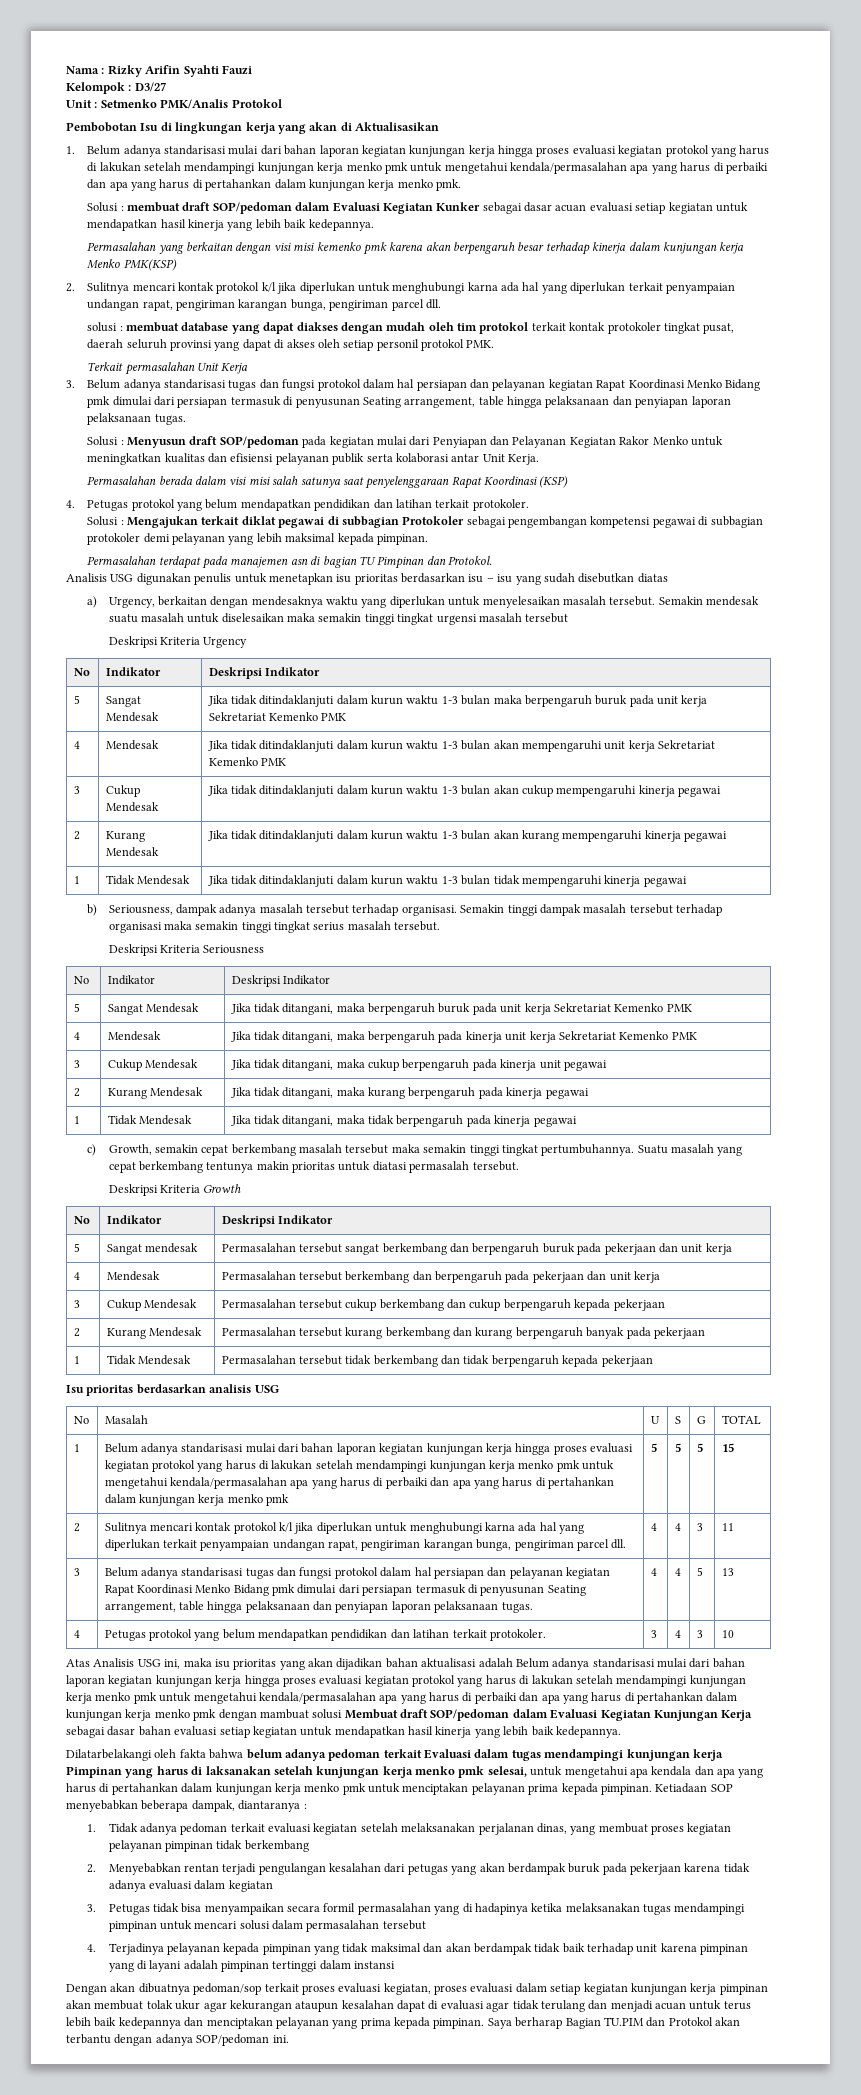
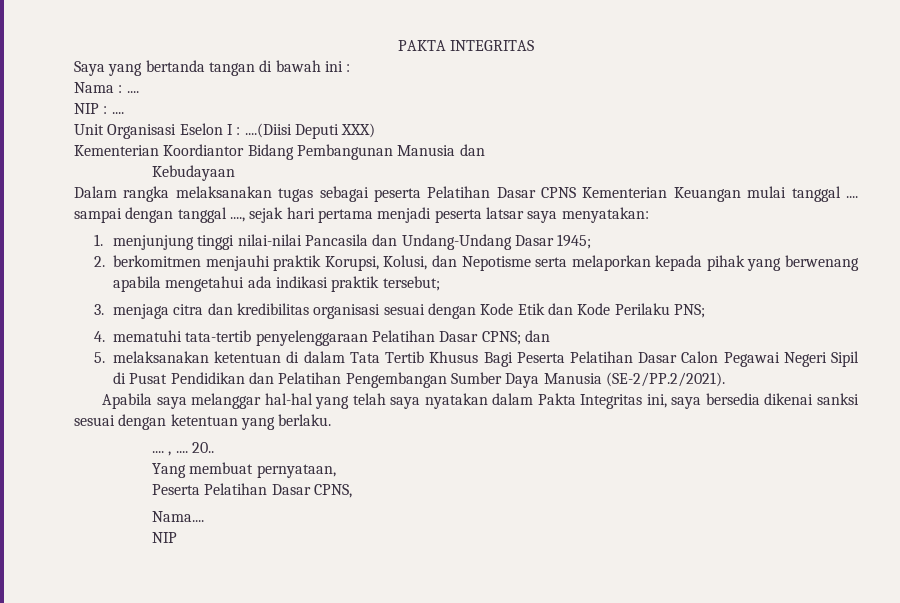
[66,65,252,77] [66,82,166,94] [66,99,282,109] [66,122,439,134] [66,145,770,157] [87,162,768,174] [87,179,462,191] [87,202,748,214] [87,219,374,231] [87,242,745,255] [87,259,177,271] [66,282,735,294] [87,299,441,311] [87,322,735,334] [87,339,495,351] [87,362,249,375] [66,379,761,391] [87,396,731,408] [87,413,186,425] [87,436,723,448] [87,453,540,465] [87,476,569,489] [66,499,529,511] [87,516,763,528] [87,533,428,545] [87,556,493,569] [66,573,668,585] [87,596,760,608] [108,613,569,625] [108,636,248,648] [73,668,90,676] [105,667,161,676] [208,667,320,679] [73,695,80,704] [105,696,141,707] [105,712,159,722] [207,695,708,707] [208,712,347,721] [73,741,80,749] [105,740,159,750] [207,740,716,752] [208,757,286,766] [73,786,80,794] [105,785,140,797] [105,802,159,812] [207,785,722,797] [73,831,80,840] [105,831,145,842] [105,847,159,857] [207,830,728,842] [73,876,80,884] [105,875,190,885] [207,875,687,887] [87,904,723,916] [108,921,441,933] [108,944,265,956] [73,976,89,984] [107,975,155,985] [231,975,330,987] [73,1003,80,1012] [107,1003,199,1015] [230,1003,692,1015] [73,1032,80,1040] [107,1031,161,1041] [230,1031,697,1043] [73,1060,80,1068] [107,1059,198,1071] [230,1059,607,1071] [73,1088,80,1097] [107,1087,203,1099] [230,1087,589,1099] [73,1116,80,1124] [107,1115,192,1125] [230,1115,577,1127] [87,1144,743,1156] [108,1161,519,1173] [108,1184,242,1196] [73,1216,90,1224] [106,1215,162,1224] [221,1215,333,1227] [73,1243,80,1252] [106,1243,198,1255] [221,1243,732,1255] [73,1272,80,1280] [106,1271,160,1281] [221,1271,660,1283] [73,1300,80,1308] [106,1299,197,1311] [221,1299,665,1311] [73,1328,80,1337] [106,1327,202,1339] [221,1327,705,1339] [73,1356,80,1364] [106,1355,191,1365] [221,1355,653,1367] [66,1384,279,1396] [73,1416,89,1424] [104,1415,148,1424] [650,1416,660,1424] [674,1416,681,1424] [696,1416,706,1424] [721,1415,761,1424] [73,1444,80,1452] [104,1443,634,1455] [104,1460,615,1472] [104,1477,615,1489] [104,1494,290,1506] [650,1443,657,1452] [674,1443,681,1452] [696,1443,703,1452] [721,1443,734,1452] [73,1523,80,1532] [104,1522,585,1534] [104,1539,627,1551] [650,1523,657,1531] [674,1523,681,1531] [696,1523,703,1531] [721,1523,734,1531] [73,1568,80,1576] [104,1567,611,1579] [104,1584,586,1596] [104,1601,533,1613] [650,1568,657,1576] [674,1568,681,1576] [696,1567,703,1576] [721,1568,734,1576] [73,1630,80,1638] [104,1629,546,1641] [650,1630,657,1638] [674,1630,681,1638] [696,1630,703,1638] [721,1630,734,1638] [66,1658,745,1670] [66,1675,746,1687] [66,1692,738,1704] [66,1709,753,1721] [66,1726,621,1738] [66,1749,723,1761] [66,1766,764,1778] [66,1783,733,1795] [66,1800,307,1812] [87,1823,732,1835] [108,1840,309,1852] [87,1863,750,1875] [108,1880,273,1892] [87,1903,746,1915] [108,1920,426,1932] [87,1943,749,1955] [108,1960,396,1972] [66,1983,768,1995] [66,2000,751,2012] [66,2017,740,2029] [66,2034,289,2046] Nama : Rizky Arifin Syahti Fauzi // Kelompok : D3/27 // Unit : Setmenko PMK/Analis Protokol // Pembobotan Isu di lingkungan kerja yang akan di Aktualisasikan // 1. Belum adanya standarisasi mulai dari bahan laporan kegiatan kunjungan kerja hingga proses evaluasi kegiatan protokol yang harus di lakukan setelah mendampingi kunjungan kerja menko pmk untuk mengetahui kendala/permasalahan apa yang harus di perbaiki dan apa yang harus di pertahankan dalam kunjungan kerja menko pmk. // Solusi : membuat draft SOP/pedoman dalam Evaluasi Kegiatan Kunker sebagai dasar acuan evaluasi setiap kegiatan untuk mendapatkan hasil kinerja yang lebih baik kedepannya. // Permasalahan yang berkaitan dengan visi misi kemenko pmk karena akan berpengaruh besar terhadap kinerja dalam kunjungan kerja Menko PMK(KSP) // 2. Sulitnya mencari kontak protokol k/l jika diperlukan untuk menghubungi karna ada hal yang diperlukan terkait penyampaian undangan rapat, pengiriman karangan bunga, pengiriman parcel dll. // solusi : membuat database yang dapat diakses dengan mudah oleh tim protokol terkait kontak protokoler tingkat pusat, daerah seluruh provinsi yang dapat di akses oleh setiap personil protokol PMK. // Terkait permasalahan Unit Kerja // 3. Belum adanya standarisasi tugas dan fungsi protokol dalam hal persiapan dan pelayanan kegiatan Rapat Koordinasi Menko Bidang pmk dimulai dari persiapan termasuk di penyusunan Seating arrangement, table hingga pelaksanaan dan penyiapan laporan pelaksanaan tugas. // Solusi : Menyusun draft SOP/pedoman pada kegiatan mulai dari Penyiapan dan Pelayanan Kegiatan Rakor Menko untuk meningkatkan kualitas dan efisiensi pelayanan publik serta kolaborasi antar Unit Kerja. // Permasalahan berada dalam visi misi salah satunya saat penyelenggaraan Rapat Koordinasi (KSP) // 4. Petugas protokol yang belum mendapatkan pendidikan dan latihan terkait protokoler. // Solusi : Mengajukan terkait diklat pegawai di subbagian Protokoler sebagai pengembangan kompetensi pegawai di subbagian protokoler demi pelayanan yang lebih maksimal kepada pimpinan. // Permasalahan terdapat pada manajemen asn di bagian TU Pimpinan dan Protokol. // Analisis USG digunakan penulis untuk menetapkan isu prioritas berdasarkan isu – isu yang sudah disebutkan diatas // a) Urgency, berkaitan dengan mendesaknya waktu yang diperlukan untuk menyelesaikan masalah tersebut. Semakin mendesak suatu masalah untuk diselesaikan maka semakin tinggi tingkat urgensi masalah tersebut // Deskripsi Kriteria Urgency // No | Indikator | Deskripsi Indikator // 5 | Sangat Mendesak | Jika tidak ditindaklanjuti dalam kurun waktu 1-3 bulan maka berpengaruh buruk pada unit kerja Sekretariat Kemenko PMK // 4 | Mendesak | Jika tidak ditindaklanjuti dalam kurun waktu 1-3 bulan akan mempengaruhi unit kerja Sekretariat Kemenko PMK // 3 | Cukup Mendesak | Jika tidak ditindaklanjuti dalam kurun waktu 1-3 bulan akan cukup mempengaruhi kinerja pegawai // 2 | Kurang Mendesak | Jika tidak ditindaklanjuti dalam kurun waktu 1-3 bulan akan kurang mempengaruhi kinerja pegawai // 1 | Tidak Mendesak | Jika tidak ditindaklanjuti dalam kurun waktu 1-3 bulan tidak mempengaruhi kinerja pegawai // b) Seriousness, dampak adanya masalah tersebut terhadap organisasi. Semakin tinggi dampak masalah tersebut terhadap organisasi maka semakin tinggi tingkat serius masalah tersebut. // Deskripsi Kriteria Seriousness // No | Indikator | Deskripsi Indikator // 5 | Sangat Mendesak | Jika tidak ditangani, maka berpengaruh buruk pada unit kerja Sekretariat Kemenko PMK // 4 | Mendesak | Jika tidak ditangani, maka berpengaruh pada kinerja unit kerja Sekretariat Kemenko PMK // 3 | Cukup Mendesak | Jika tidak ditangani, maka cukup berpengaruh pada kinerja unit pegawai // 2 | Kurang Mendesak | Jika tidak ditangani, maka kurang berpengaruh pada kinerja pegawai // 1 | Tidak Mendesak | Jika tidak ditangani, maka tidak berpengaruh pada kinerja pegawai // c) Growth, semakin cepat berkembang masalah tersebut maka semakin tinggi tingkat pertumbuhannya. Suatu masalah yang cepat berkembang tentunya makin prioritas untuk diatasi permasalah tersebut. // Deskripsi Kriteria Growth // No | Indikator | Deskripsi Indikator // 5 | Sangat mendesak | Permasalahan tersebut sangat berkembang dan berpengaruh buruk pada pekerjaan dan unit kerja // 4 | Mendesak | Permasalahan tersebut berkembang dan berpengaruh pada pekerjaan dan unit kerja // 3 | Cukup Mendesak | Permasalahan tersebut cukup berkembang dan cukup berpengaruh kepada pekerjaan // 2 | Kurang Mendesak | Permasalahan tersebut kurang berkembang dan kurang berpengaruh banyak pada pekerjaan // 1 | Tidak Mendesak | Permasalahan tersebut tidak berkembang dan tidak berpengaruh kepada pekerjaan // Isu prioritas berdasarkan analisis USG // No | Masalah | U | S | G | TOTAL // 1 | Belum adanya standarisasi mulai dari bahan laporan kegiatan kunjungan kerja hingga proses evaluasi kegiatan protokol yang harus di lakukan setelah mendampingi kunjungan kerja menko pmk untuk mengetahui kendala/permasalahan apa yang harus di perbaiki dan apa yang harus di pertahankan dalam kunjungan kerja menko pmk | 5 | 5 | 5 | 15 // 2 | Sulitnya mencari kontak protokol k/l jika diperlukan untuk menghubungi karna ada hal yang diperlukan terkait penyampaian undangan rapat, pengiriman karangan bunga, pengiriman parcel dll. | 4 | 4 | 3 | 11 // 3 | Belum adanya standarisasi tugas dan fungsi protokol dalam hal persiapan dan pelayanan kegiatan Rapat Koordinasi Menko Bidang pmk dimulai dari persiapan termasuk di penyusunan Seating arrangement, table hingga pelaksanaan dan penyiapan laporan pelaksanaan tugas. | 4 | 4 | 5 | 13 // 4 | Petugas protokol yang belum mendapatkan pendidikan dan latihan terkait protokoler. | 3 | 4 | 3 | 10 // Atas Analisis USG ini, maka isu prioritas yang akan dijadikan bahan aktualisasi adalah Belum adanya standarisasi mulai dari bahan laporan kegiatan kunjungan kerja hingga proses evaluasi kegiatan protokol yang harus di lakukan setelah mendampingi kunjungan kerja menko pmk untuk mengetahui kendala/permasalahan apa yang harus di perbaiki dan apa yang harus di pertahankan dalam kunjungan kerja menko pmk dengan mambuat solusi Membuat draft SOP/pedoman dalam Evaluasi Kegiatan Kunjungan Kerja sebagai dasar bahan evaluasi setiap kegiatan untuk mendapatkan hasil kinerja yang lebih baik kedepannya. // Dilatarbelakangi oleh fakta bahwa belum adanya pedoman terkait Evaluasi dalam tugas mendampingi kunjungan kerja Pimpinan yang harus di laksanakan setelah kunjungan kerja menko pmk selesai, untuk mengetahui apa kendala dan apa yang harus di pertahankan dalam kunjungan kerja menko pmk untuk menciptakan pelayanan prima kepada pimpinan. Ketiadaan SOP menyebabkan beberapa dampak, diantaranya : // 1. Tidak adanya pedoman terkait evaluasi kegiatan setelah melaksanakan perjalanan dinas, yang membuat proses kegiatan pelayanan pimpinan tidak berkembang // 2. Menyebabkan rentan terjadi pengulangan kesalahan dari petugas yang akan berdampak buruk pada pekerjaan karena tidak adanya evaluasi dalam kegiatan // 3. Petugas tidak bisa menyampaikan secara formil permasalahan yang di hadapinya ketika melaksanakan tugas mendampingi pimpinan untuk mencari solusi dalam permasalahan tersebut // 4. Terjadinya pelayanan kepada pimpinan yang tidak maksimal dan akan berdampak tidak baik terhadap unit karena pimpinan yang di layani adalah pimpinan tertinggi dalam instansi // Dengan akan dibuatnya pedoman/sop terkait proses evaluasi kegiatan, proses evaluasi dalam setiap kegiatan kunjungan kerja pimpinan akan membuat tolak ukur agar kekurangan ataupun kesalahan dapat di evaluasi agar tidak terulang dan menjadi acuan untuk terus lebih baik kedepannya dan menciptakan pelayanan yang prima kepada pimpinan. Saya berharap Bagian TU.PIM dan Protokol akan terbantu dengan adanya SOP/pedoman ini. -> [397,40,535,51] [74,60,351,76] [74,82,139,93] [74,103,124,114] [74,123,376,139] [74,144,485,160] [152,165,236,181] [74,186,858,202] [74,207,649,223] [93,234,592,250] [93,255,859,271] [113,276,440,292] [93,303,705,319] [93,330,550,346] [93,351,859,367] [113,372,725,388] [102,393,860,409] [74,414,332,430] [152,442,215,456] [152,462,336,478] [152,483,353,498] [152,511,205,522] [152,532,178,543] PAKTA INTEGRITAS // Saya yang bertanda tangan di bawah ini : // Nama : .... // NIP : .... // Unit Organisasi Eselon I : ....(Diisi Deputi XXX) // Kementerian Koordiantor Bidang Pembangunan Manusia dan // Kebudayaan // Dalam rangka melaksanakan tugas sebagai peserta Pelatihan Dasar CPNS Kementerian Keuangan mulai tanggal .... sampai dengan tanggal ...., sejak hari pertama menjadi peserta latsar saya menyatakan: // 1. menjunjung tinggi nilai-nilai Pancasila dan Undang-Undang Dasar 1945; // 2. berkomitmen menjauhi praktik Korupsi, Kolusi, dan Nepotisme serta melaporkan kepada pihak yang berwenang apabila mengetahui ada indikasi praktik tersebut; // 3. menjaga citra dan kredibilitas organisasi sesuai dengan Kode Etik dan Kode Perilaku PNS; // 4. mematuhi tata-tertib penyelenggaraan Pelatihan Dasar CPNS; dan // 5. melaksanakan ketentuan di dalam Tata Tertib Khusus Bagi Peserta Pelatihan Dasar Calon Pegawai Negeri Sipil di Pusat Pendidikan dan Pelatihan Pengembangan Sumber Daya Manusia (SE-2/PP.2/2021). // Apabila saya melanggar hal-hal yang telah saya nyatakan dalam Pakta Integritas ini, saya bersedia dikenai sanksi sesuai dengan ketentuan yang berlaku. // .... , .... 20.. // Yang membuat pernyataan, // Peserta Pelatihan Dasar CPNS, // Nama.... // NIP

